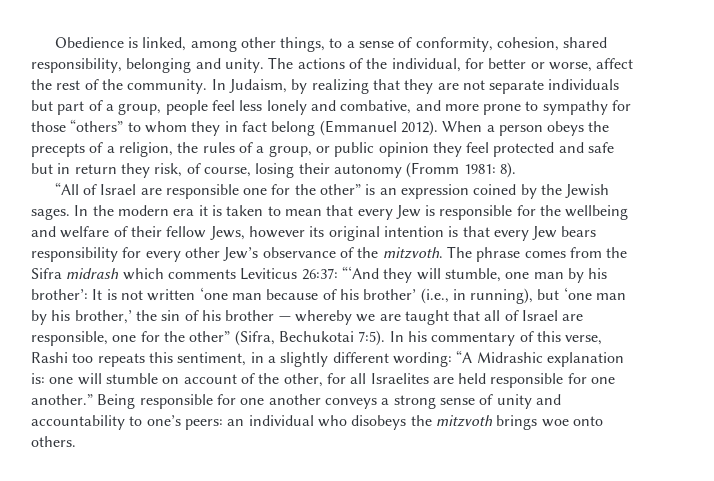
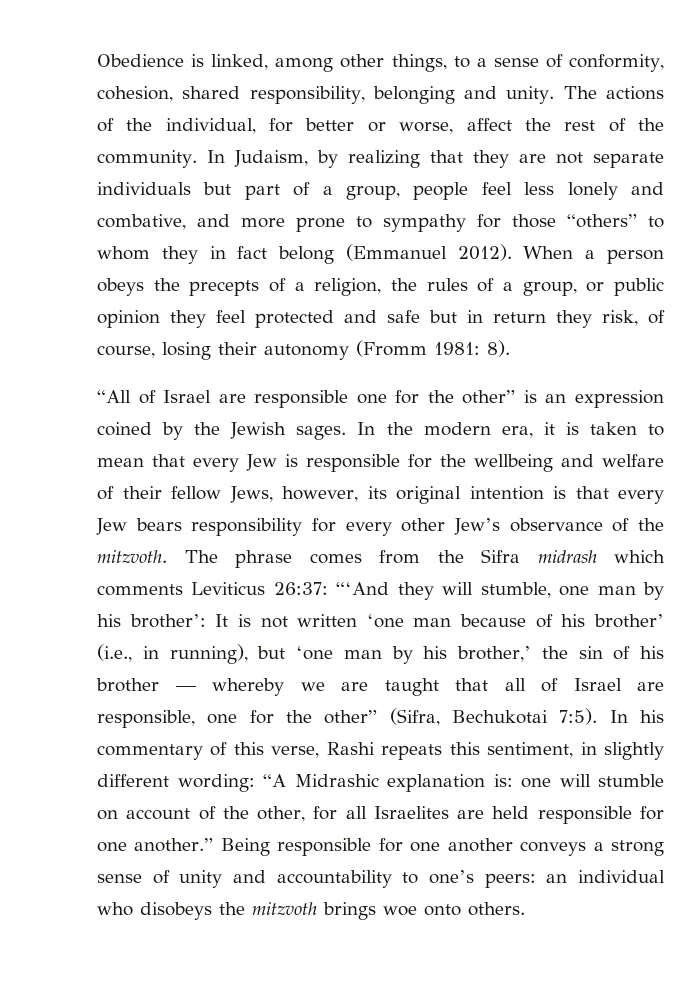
[173,209,195,216] era -> [501,426,533,438] era,
[248,226,305,238] however -> [282,486,359,502] however,
[72,353,94,363] too -> (375, 748) none
[267,356,276,363] a -> (597, 748) none

